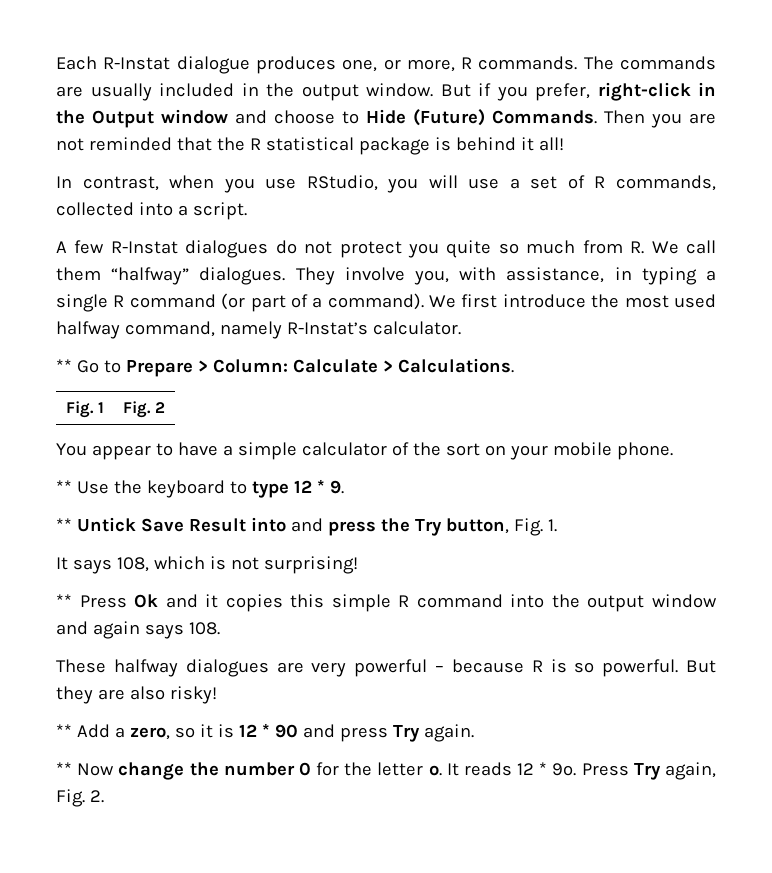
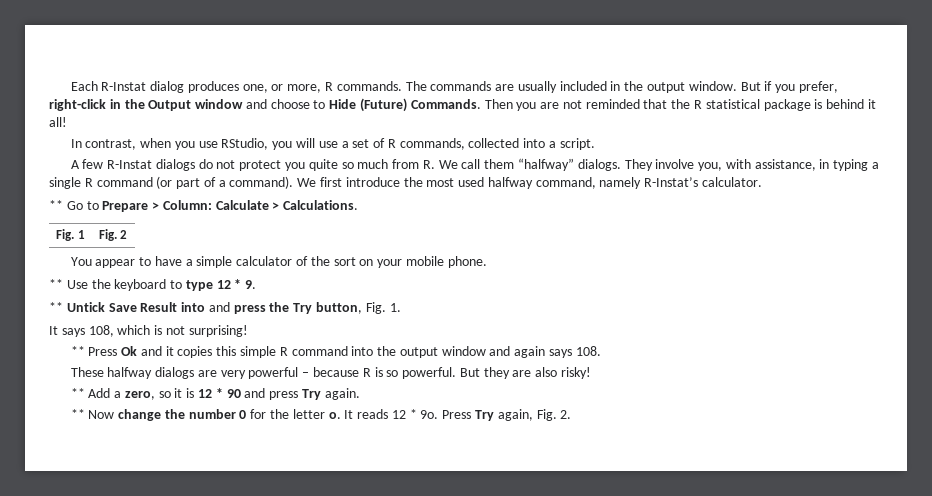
[176,56,250,74] dialogue -> [150,81,185,93] dialog
[185,240,269,258] dialogues -> [155,159,195,171] dialogs
[199,267,286,285] dialogues. -> [577,159,621,171] dialogs.
[185,659,269,677] dialogues -> [155,367,195,379] dialogs

